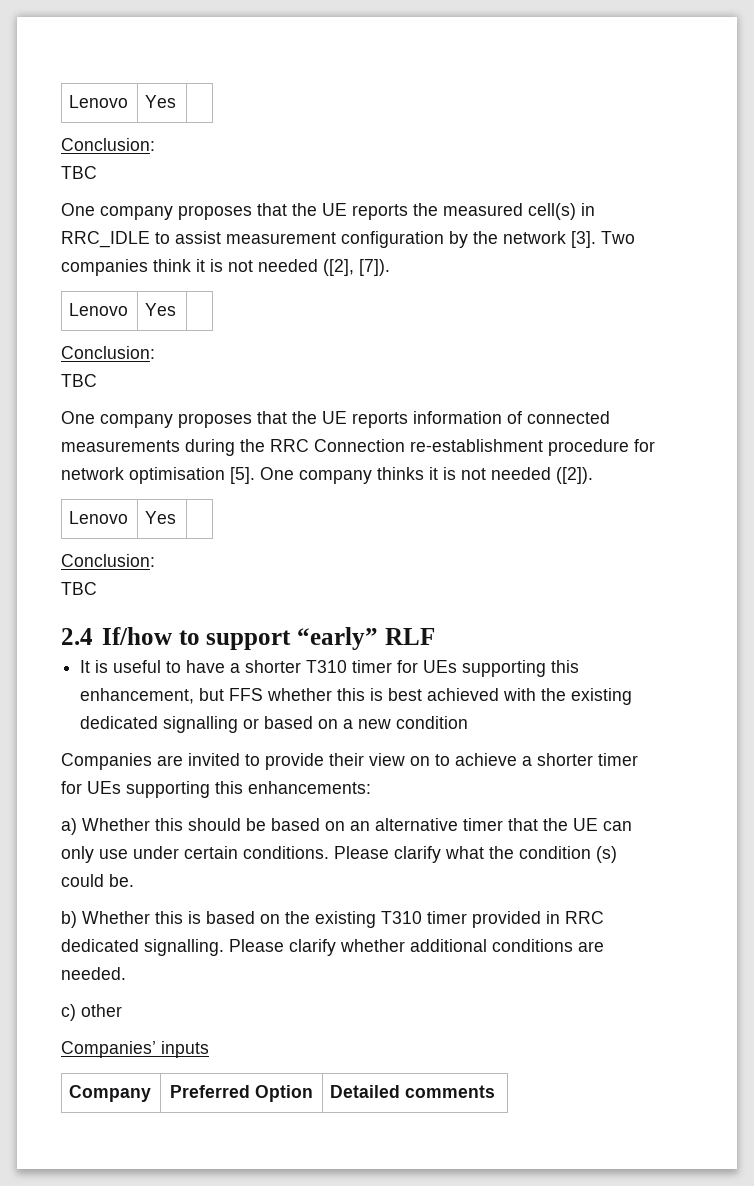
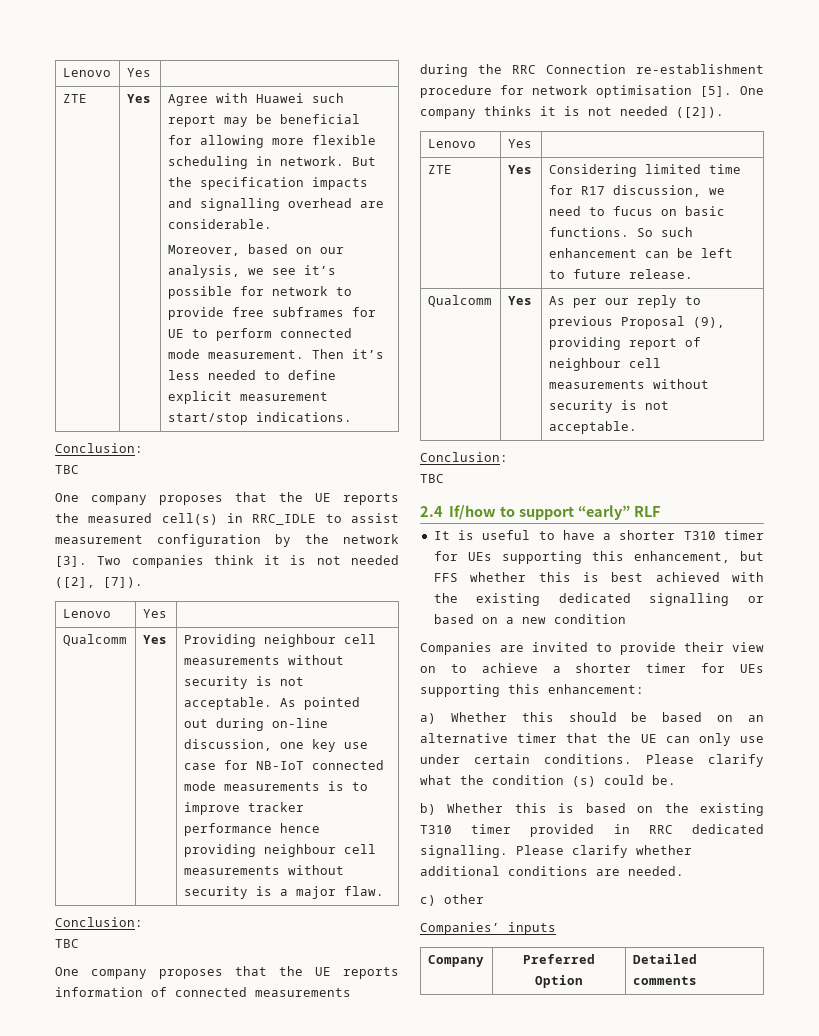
[69,95,129,108] [145,95,177,108] Lenovo | Yes | -> [62,68,111,77] [126,68,151,77] [62,94,87,103] [126,94,151,103] [167,93,344,106] [167,114,360,127] [167,135,376,148] [167,156,376,169] [167,177,368,190] [167,198,384,211] [167,219,272,229] [167,244,344,256] [167,265,336,278] [167,286,352,299] [167,307,376,320] [167,328,352,341] [167,349,384,359] [167,370,336,380] [167,391,328,404] [167,412,352,425] Lenovo | Yes | // ZTE | Yes | Agree with Huawei such report may be beneficial for allowing more flexible scheduling in network. But the specification impacts and signalling overhead are considerable. // Moreover, based on our analysis, we see it’s possible for network to provide free subframes for UE to perform connected mode measurement. Then it’s less needed to define explicit measurement start/stop indications.
(177, 309) none -> [62,634,127,646] [142,635,167,644] [183,634,376,647] [183,655,344,665] [183,676,304,689] [183,697,360,710] [183,718,328,731] [183,739,368,752] [183,760,384,770] [183,781,368,791] [183,802,304,815] [183,823,320,836] [183,844,376,857] [183,865,344,875] [183,886,384,899] // Qualcomm | Yes | Providing neighbour cell measurements without security is not acceptable. As pointed out during on-line discussion, one key use case for NB-IoT connected mode measurements is to improve tracker performance hence providing neighbour cell measurements without security is a major flaw.
(177, 517) none -> [427,165,452,174] [507,165,532,174] [548,164,741,177] [548,185,725,197] [548,206,725,216] [548,227,693,237] [548,248,733,258] [548,269,693,279] [427,295,492,307] [507,296,532,305] [548,295,701,308] [548,316,725,329] [548,337,701,350] [548,358,661,371] [548,379,709,389] [548,400,669,413] [548,421,637,434] // ZTE | Yes | Considering limited time for R17 discussion, we need to fucus on basic functions. So such enhancement can be left to future release. // Qualcomm | Yes | As per our reply to previous Proposal (9), providing report of neighbour cell measurements without security is not acceptable.
[248,781,371,794] enhancements: -> [548,684,644,694] enhancement:

